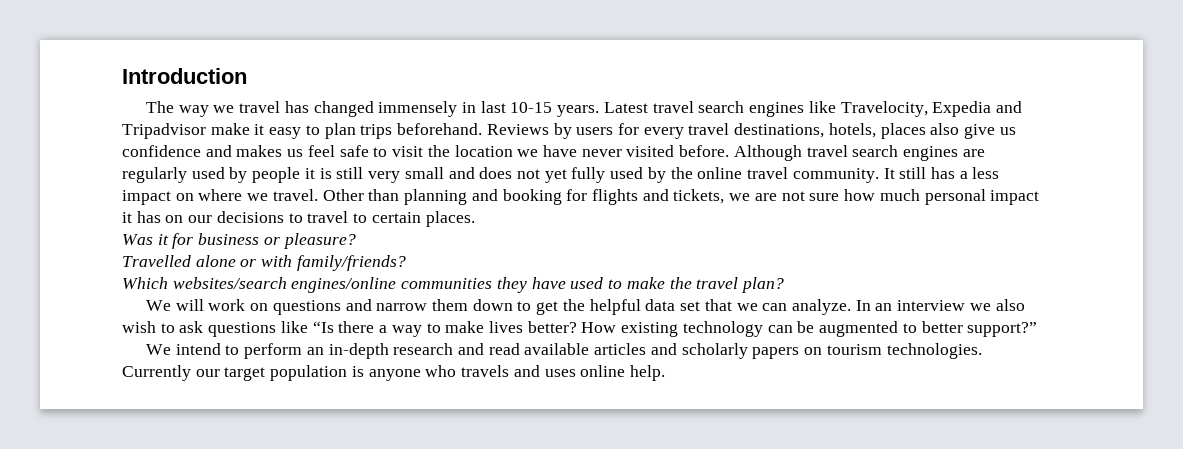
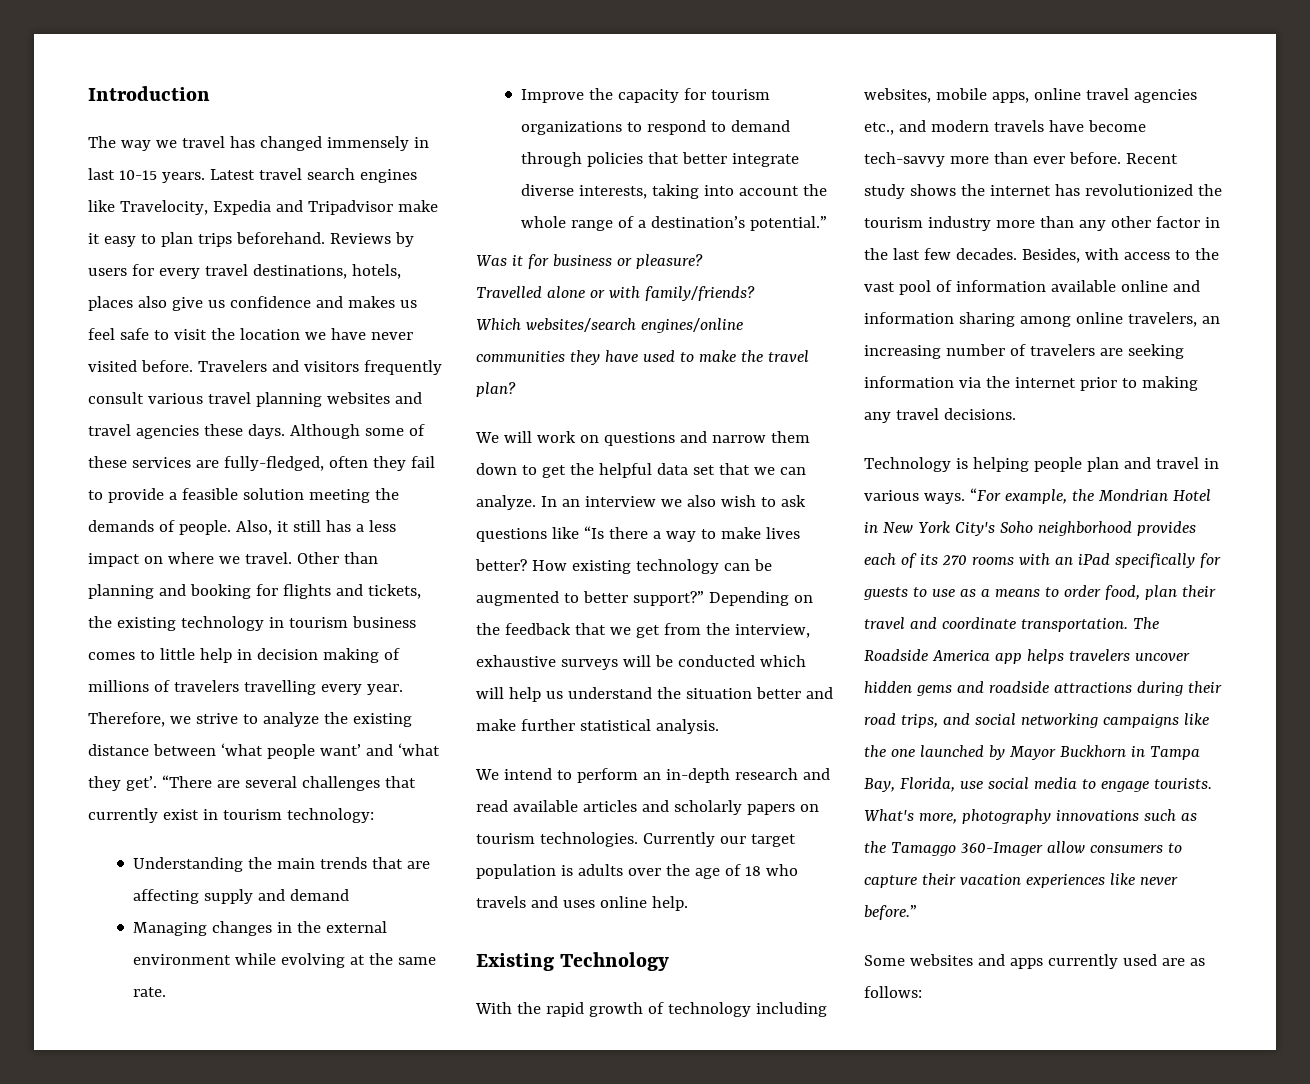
[733,145,985,161] [122,167,895,183] Although travel search engines are regularly used by people it is still very small and does not yet fully used by the online travel community. It -> [197,360,442,375] [88,392,422,407] [88,424,425,439] [88,456,435,471] [88,488,399,503] [88,520,289,535] Travelers and visitors frequently consult various travel planning websites and travel agencies these days. Although some of these services are fully-fledged, often they fail to provide a feasible solution meeting the demands of people. Also, it
[729,189,1040,205] [122,211,475,227] we are not sure how much personal impact it has on our decisions to travel to certain places. -> [88,616,416,631] [88,648,400,663] [88,680,403,695] [88,712,412,727] [88,743,440,759] [88,775,416,791] [88,808,374,823] [133,857,431,872] [133,889,350,904] [133,921,388,936] [133,953,437,968] [133,987,167,997] [521,88,771,103] [521,120,791,135] [521,152,800,167] [521,184,828,199] [521,216,828,231] the existing technology in tourism business comes to little help in decision making of millions of travelers travelling every year. Therefore, we strive to analyze the existing distance between ‘what people want’ and ‘what they get’. “There are several challenges that currently exist in tourism technology: // Understanding the main trends that are affecting supply and demand // Managing changes in the external environment while evolving at the same rate. // Improve the capacity for tourism organizations to respond to demand through policies that better integrate diverse interests, taking into account the whole range of a destination’s potential.”
(1038, 329) none -> [708,591,813,606] [476,623,810,638] [476,655,806,670] [476,687,833,702] [476,719,719,734] Depending on the feedback that we get from the interview, exhaustive surveys will be conducted which will help us understand the situation better and make further statistical analysis.
[368,369,421,381] anyone -> [577,864,761,879] adults over the age of 18
(665, 373) none -> [476,952,670,971] [475,1002,827,1017] [864,88,1197,103] [864,120,1146,135] [864,152,1178,167] [864,184,1222,199] [864,216,1220,231] [864,248,1219,263] [864,280,1200,295] [864,312,1220,327] [864,344,1184,359] [864,376,1198,391] [864,408,1016,423] [864,457,1219,472] [864,488,1211,504] [864,521,1196,536] [864,553,1221,568] [863,585,1216,600] [864,617,1159,632] [864,649,1190,664] [864,681,1222,696] [864,713,1209,728] [864,745,1200,760] [864,777,1212,792] [864,809,1197,824] [864,841,1182,856] [864,873,1178,888] [864,905,917,920] [864,954,1205,969] [864,986,922,998] // Existing Technology // With the rapid growth of technology including websites, mobile apps, online travel agencies etc., and modern travels have become tech-savvy more than ever before. Recent study shows the internet has revolutionized the tourism industry more than any other factor in the last few decades. Besides, with access to the vast pool of information available online and information sharing among online travelers, an increasing number of travelers are seeking information via the internet prior to making any travel decisions. // Technology is helping people plan and travel in various ways. “For example, the Mondrian Hotel in New York City's Soho neighborhood provides each of its 270 rooms with an iPad specifically for guests to use as a means to order food, plan their travel and coordinate transportation. The Roadside America app helps travelers uncover hidden gems and roadside attractions during their road trips, and social networking campaigns like the one launched by Mayor Buckhorn in Tampa Bay, Florida, use social media to engage tourists. What's more, photography innovations such as the Tamaggo 360-Imager allow consumers to capture their vacation experiences like never before.” // Some websites and apps currently used are as follows:

